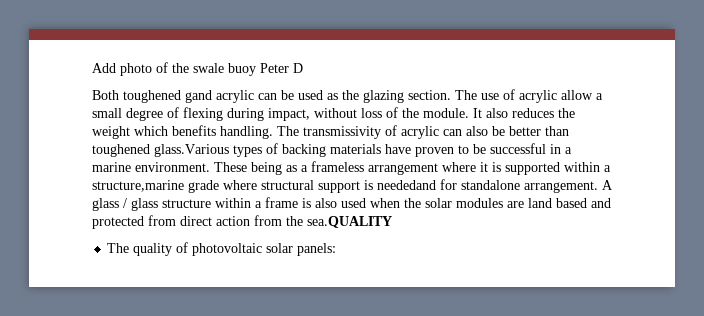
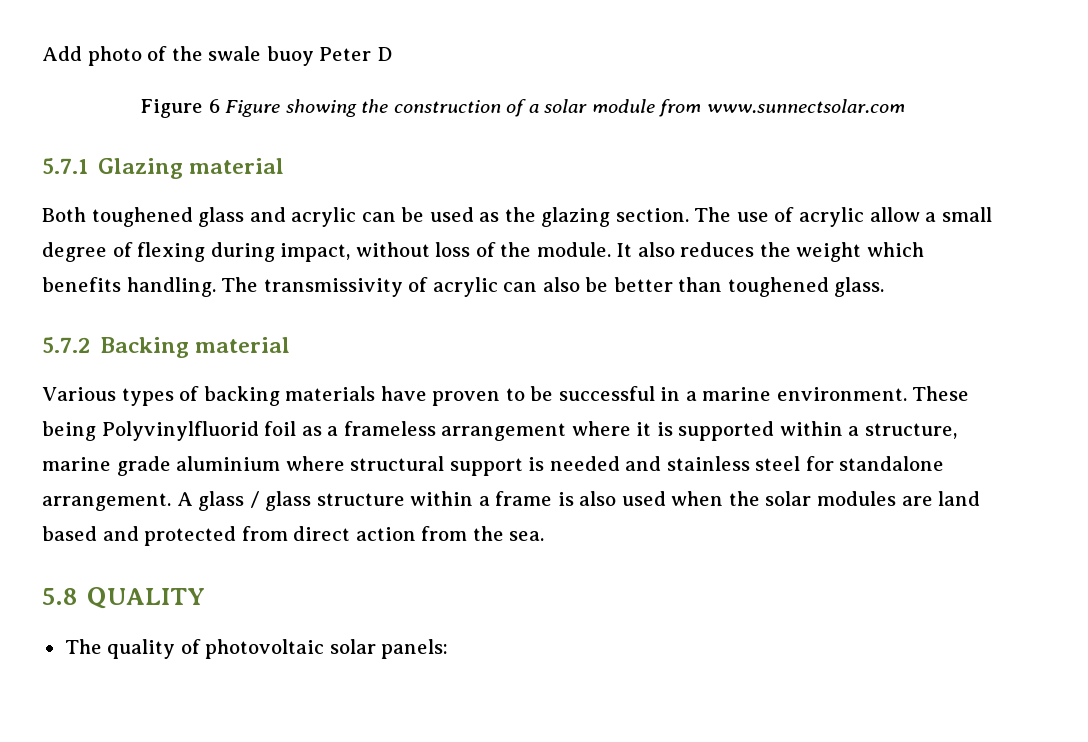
(303, 68) none -> [140,99,905,118] [42,158,285,179] // Figure 6 Figure showing the construction of a solar module from www.sunnectsolar.com // 5.7.1 Glazing material
[185,90,212,103] gand -> [198,207,286,227] glass and
[154,144,229,157] glass.Various -> [834,277,885,297] [42,337,291,358] [42,387,116,401] glass. // 5.7.2 Backing material // Various
(282, 168) none -> [101,421,297,441] Polyvinylfluorid foil
[92,180,436,193] structure,marine grade where structural support is neededand -> [864,423,957,439] [42,456,801,476] structure, marine grade aluminium where structural support is needed and stainless steel
[307,216,392,228] sea.QUALITY -> [509,531,545,541] [42,587,206,609] sea. // 5.8 QUALITY

